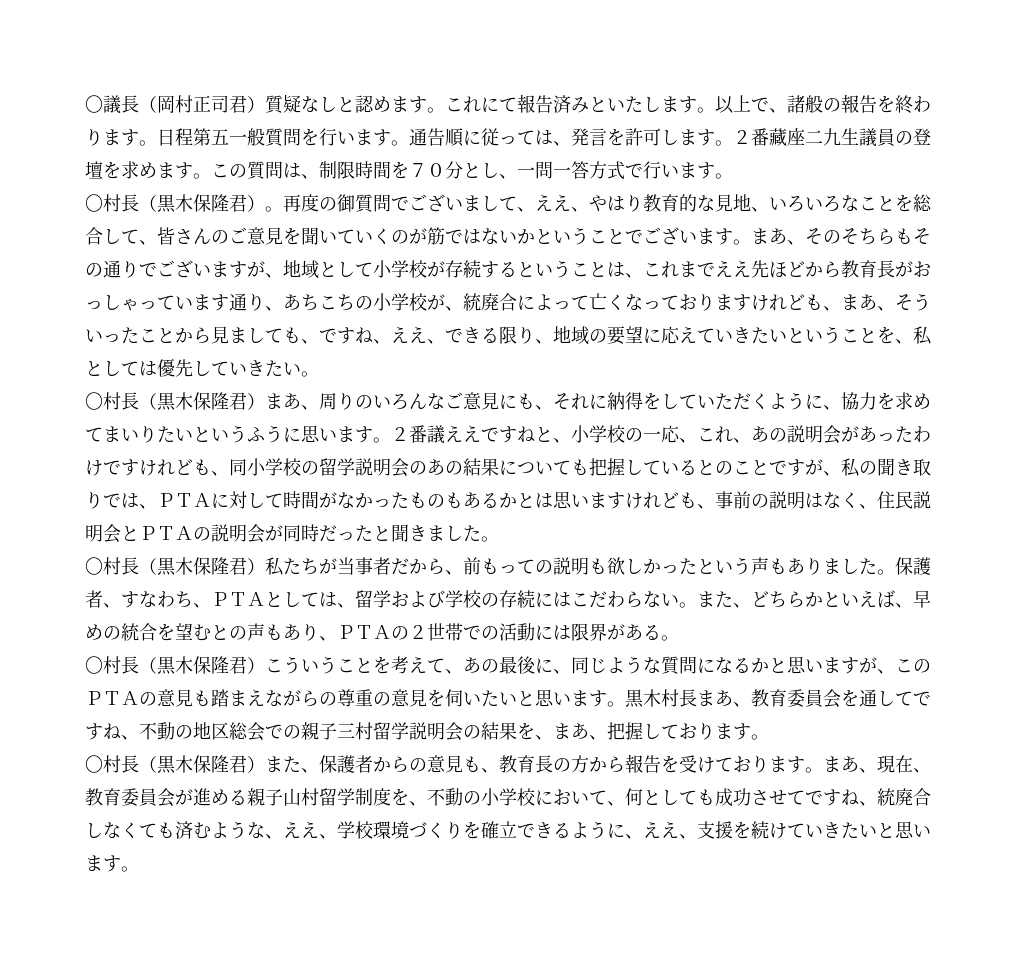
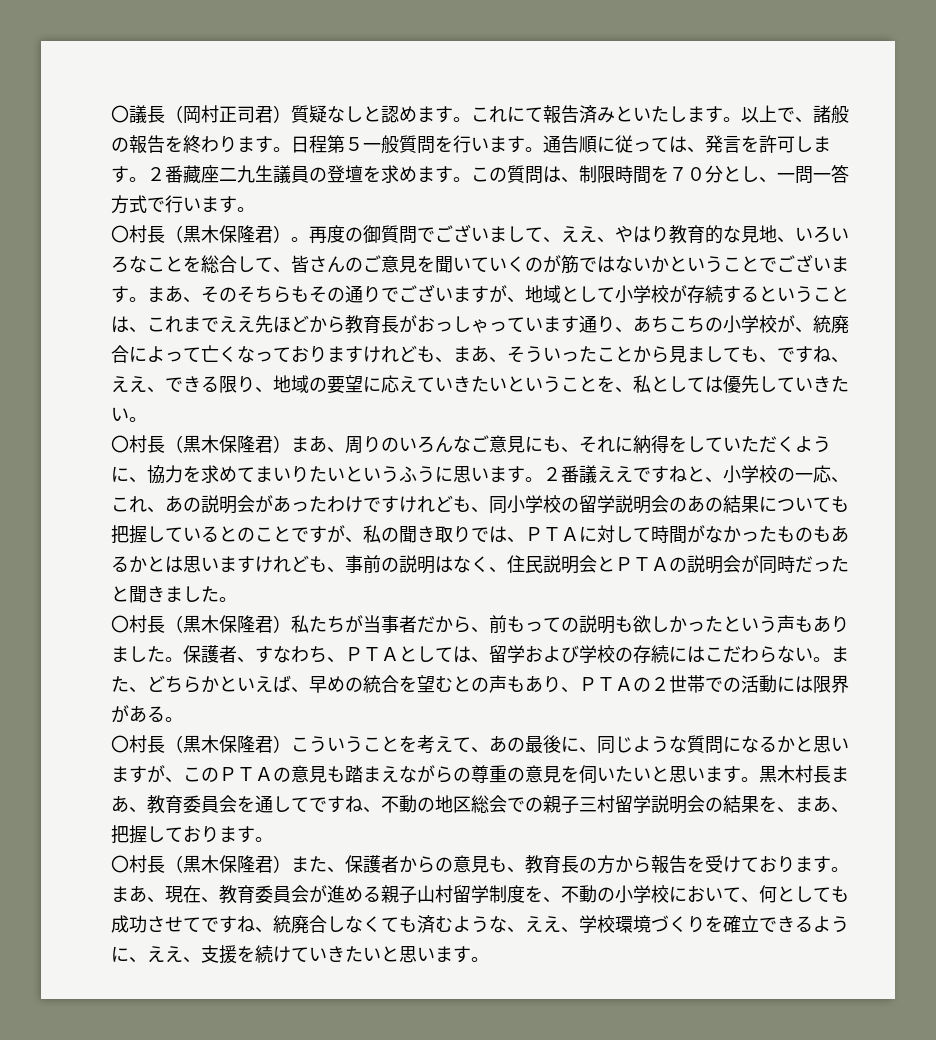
[211,129,229,145] 五 -> [345,137,363,151] ５

